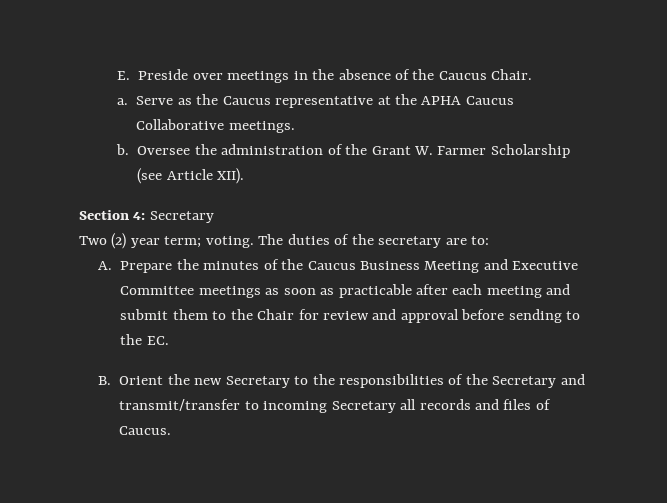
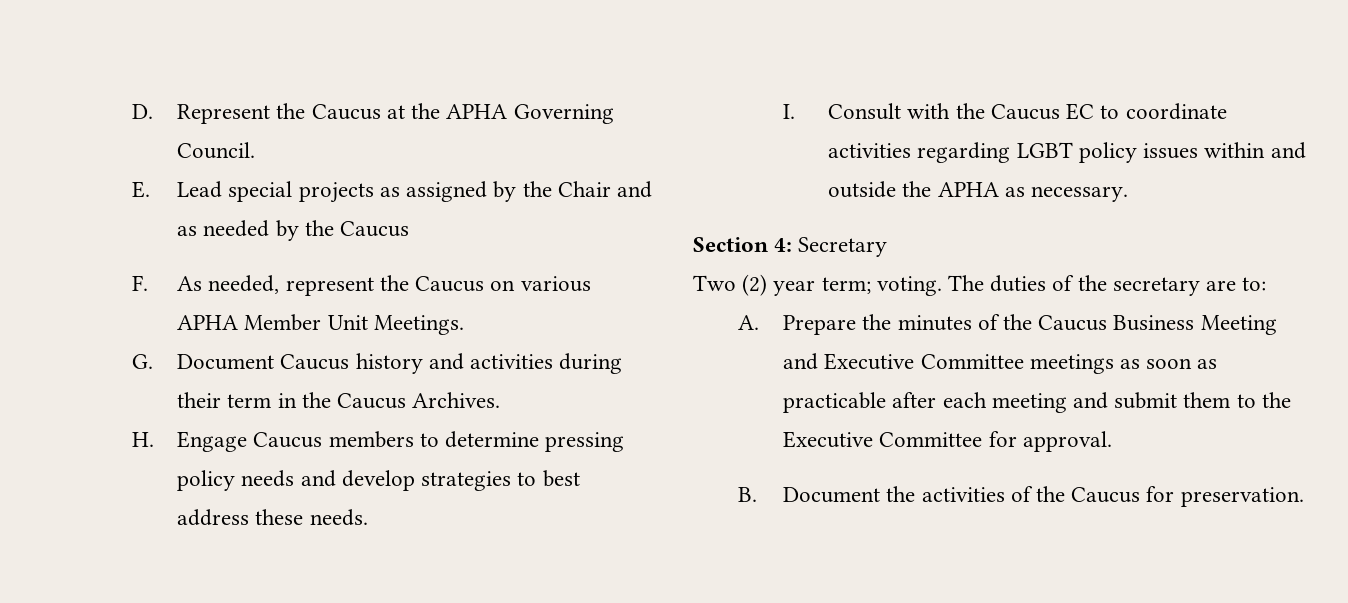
[116,69,533,83] [116,94,514,108] [136,119,295,133] [115,144,570,158] [137,168,245,184] E. Preside over meetings in the absence of the Caucus Chair. // a. Serve as the Caucus representative at the APHA Caucus Collaborative meetings. // b. Oversee the administration of the Grant W. Farmer Scholarship (see Article XII). -> [132,103,614,124] [177,142,256,159] [132,181,652,203] [177,220,410,241] [132,275,591,296] [177,314,464,335] [132,353,623,374] [177,392,501,409] [132,431,625,452] [177,470,580,491] [177,509,368,526] [783,103,1227,120] [828,142,1306,163] [828,181,1129,202] D. Represent the Caucus at the APHA Governing Council. // E. Lead special projects as assigned by the Chair and as needed by the Caucus // F. As needed, represent the Caucus on various APHA Member Unit Meetings. // G. Document Caucus history and activities during their term in the Caucus Archives. // H. Engage Caucus members to determine pressing policy needs and develop strategies to best address these needs. // I. Consult with the Caucus EC to coordinate activities regarding LGBT policy issues within and outside the APHA as necessary.
[257,309,581,323] [120,334,169,345] [97,374,585,388] [119,399,551,413] [119,426,172,435] Chair for review and approval before sending to the EC. // B. Orient the new Secretary to the responsibilities of the Secretary and transmit/transfer to incoming Secretary all records and files of Caucus. -> [783,431,1112,452] [738,486,1304,507] Executive Committee for approval. // B. Document the activities of the Caucus for preservation.

